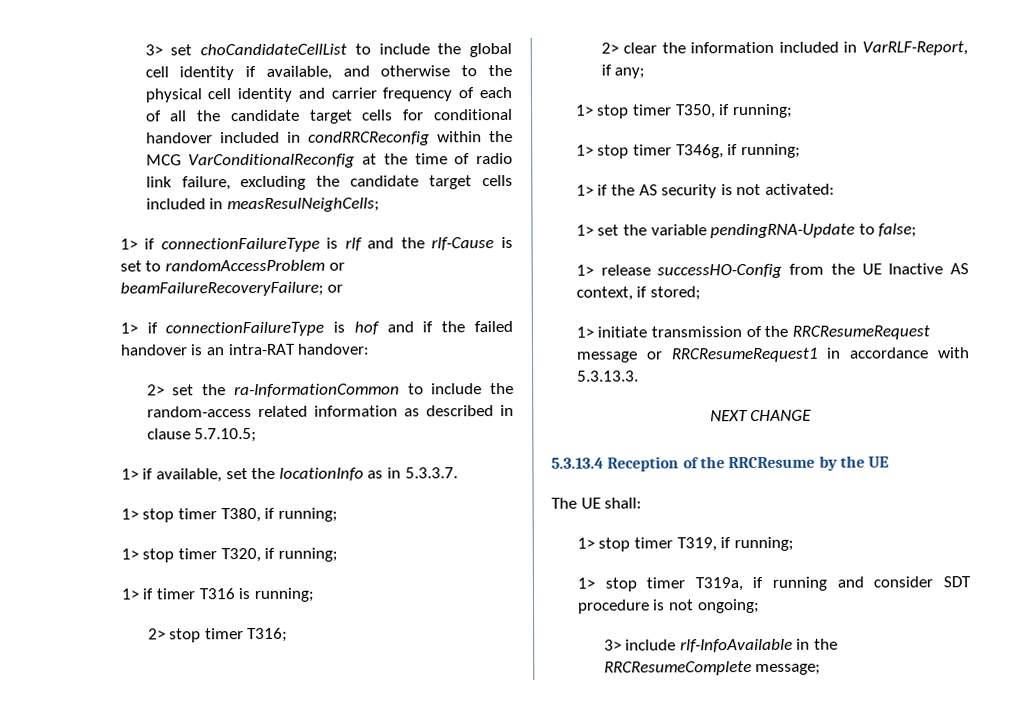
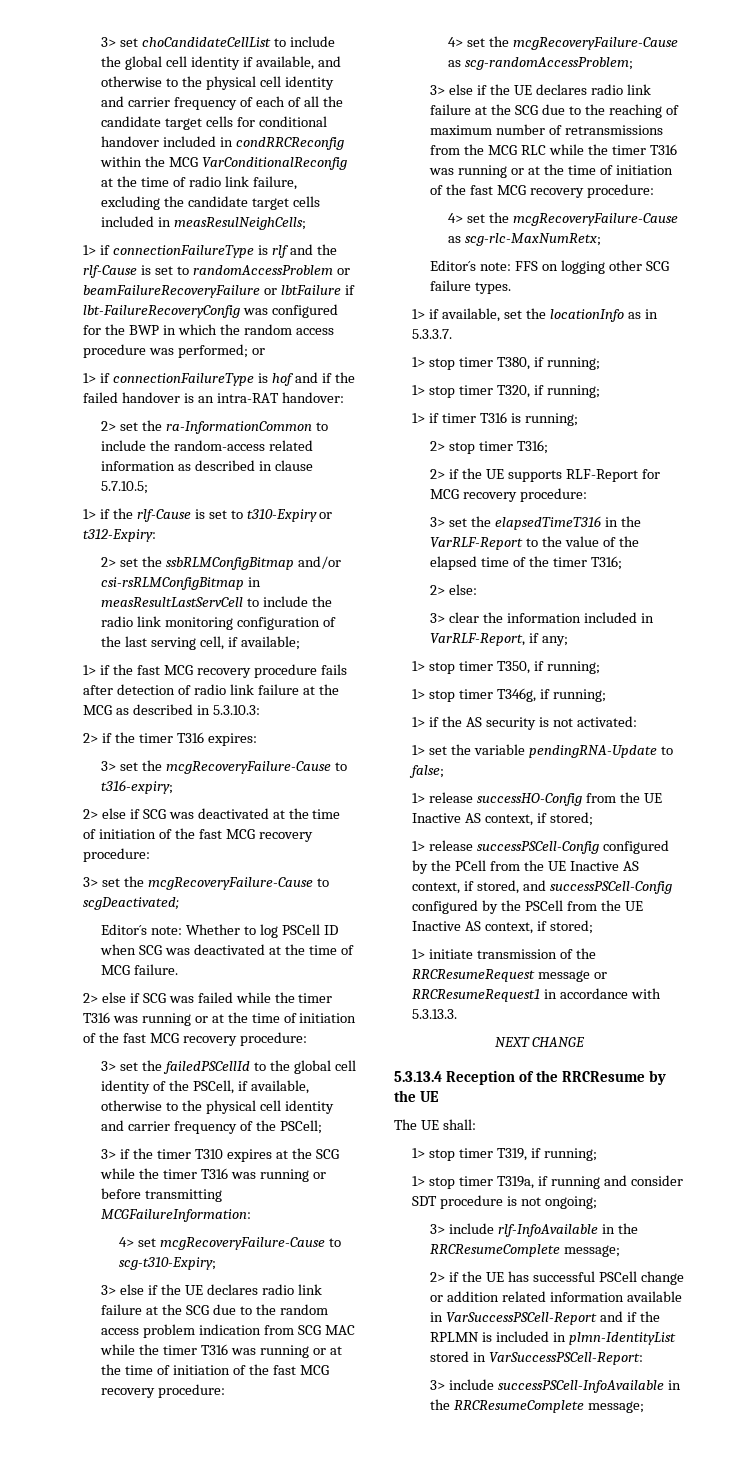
[119,281,324,297] beamFailureRecoveryFailure; -> [83,285,355,298] [83,304,338,318] [83,324,334,335] [83,344,248,358] beamFailureRecoveryFailure or lbtFailure if lbt-FailureRecoveryConfig was configured for the BWP in which the random access procedure was performed;
(258, 435) none -> [83,508,333,522] [83,529,157,542] [101,556,341,570] [101,577,262,590] [101,596,332,607] [101,616,336,630] [101,636,300,650] [83,664,347,678] [83,684,339,695] [83,704,260,715] [83,732,257,746] [101,760,347,774] [101,780,174,794] [83,808,341,819] [83,828,313,842] [83,848,151,862] [83,876,329,890] [83,897,180,910] [101,924,338,938] [100,944,354,955] [101,964,179,975] [83,992,333,1003] [83,1012,357,1026] [83,1032,307,1046] [101,1060,356,1074] [101,1080,309,1094] [101,1100,334,1114] [101,1120,322,1134] [101,1148,339,1162] [100,1168,326,1182] [101,1188,223,1202] [101,1209,252,1222] [119,1237,342,1250] [119,1257,217,1270] [101,1284,322,1295] [101,1304,328,1315] [101,1324,355,1338] [100,1344,342,1358] [101,1364,329,1375] [101,1384,226,1398] [448,36,679,50] [448,57,634,70] [430,84,651,95] [430,104,679,118] [430,124,663,135] [430,144,677,155] [429,164,673,178] [430,184,654,198] [448,212,679,226] [448,233,602,246] [430,260,669,274] [430,280,512,294] // 1> if the rlf-Cause is set to t310-Expiry or t312-Expiry: // 2> set the ssbRLMConfigBitmap and/or csi-rsRLMConfigBitmap in measResultLastServCell to include the radio link monitoring configuration of the last serving cell, if available; // 1> if the fast MCG recovery procedure fails after detection of radio link failure at the MCG as described in 5.3.10.3: // 2> if the timer T316 expires: // 3> set the mcgRecoveryFailure-Cause to t316-expiry; // 2> else if SCG was deactivated at the time of initiation of the fast MCG recovery procedure: // 3> set the mcgRecoveryFailure-Cause to scgDeactivated; // Editor´s note: Whether to log PSCell ID when SCG was deactivated at the time of MCG failure. // 2> else if SCG was failed while the timer T316 was running or at the time of initiation of the fast MCG recovery procedure: // 3> set the failedPSCellId to the global cell identity of the PSCell, if available, otherwise to the physical cell identity and carrier frequency of the PSCell; // 3> if the timer T310 expires at the SCG while the timer T316 was running or before transmitting MCGFailureInformation: // 4> set mcgRecoveryFailure-Cause to scg-t310-Expiry; // 3> else if the UE declares radio link failure at the SCG due to the random access problem indication from SCG MAC while the timer T316 was running or at the time of initiation of the fast MCG recovery procedure: // 4> set the mcgRecoveryFailure-Cause as scg-randomAccessProblem; // 3> else if the UE declares radio link failure at the SCG due to the reaching of maximum number of retransmissions from the MCG RLC while the timer T316 was running or at the time of initiation of the fast MCG recovery procedure: // 4> set the mcgRecoveryFailure-Cause as scg-rlc-MaxNumRetx; // Editor´s note: FFS on logging other SCG failure types.
(619, 48) none -> [449,468,660,482] [430,488,588,502] [430,516,641,530] [430,536,639,550] [430,556,622,570] [430,584,478,595] [430,613,446,623] if the UE supports RLF-Report for MCG recovery procedure: // 3> set the elapsedTimeT316 in the VarRLF-Report to the value of the elapsed time of the timer T316; // 2> else: // 3>
(702, 293) none -> [412,840,669,854] [412,860,639,874] [412,880,672,894] [412,900,643,914] [412,920,593,934] // 1> release successPSCell-Config configured by the PCell from the UE Inactive AS context, if stored, and successPSCell-Config configured by the PSCell from the UE Inactive AS context, if stored;
(822, 669) none -> [430,1271,684,1285] [430,1291,682,1302] [430,1311,660,1325] [430,1331,676,1345] [430,1351,644,1365] [430,1379,681,1393] [430,1399,645,1413] // 2> if the UE has successful PSCell change or addition related information available in VarSuccessPSCell-Report and if the RPLMN is included in plmn-IdentityList stored in VarSuccessPSCell-Report: // 3> include successPSCell-InfoAvailable in the RRCResumeComplete message;

